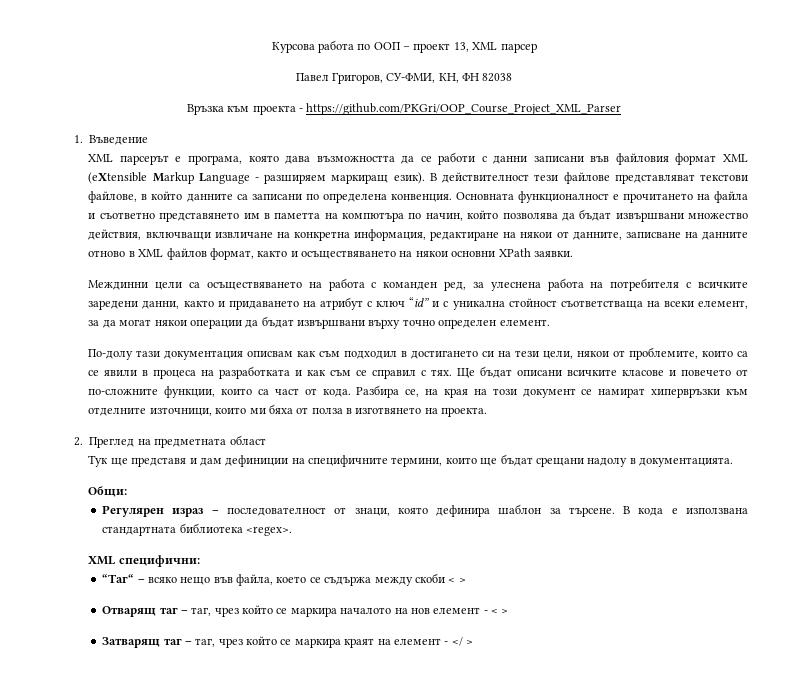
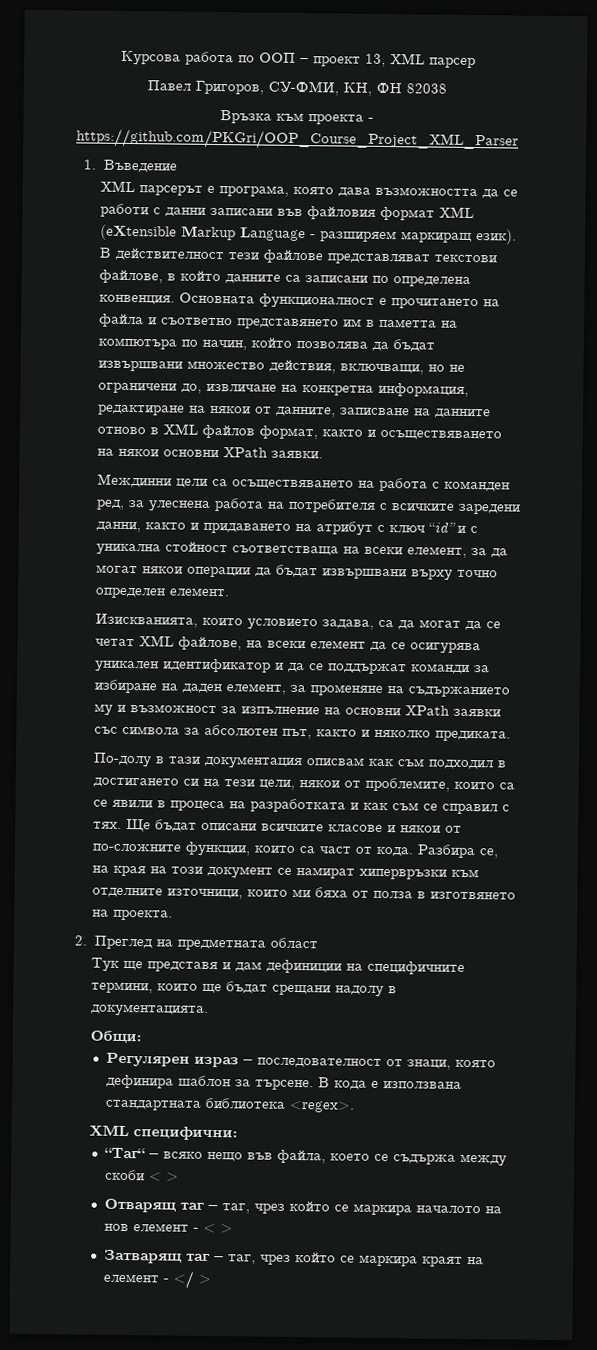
[145,232,211,240] включващи -> [339,363,465,375] [97,382,202,394] включващи, но не ограничени до,
(550, 322) none -> [94,613,501,631] [94,635,481,655] [94,658,490,675] [93,679,510,698] [93,703,501,717] [93,724,511,742] // Изискванията, които условието задава, са да могат да се четат XML файлове, на всеки елемент да се осигурява уникален идентификатор и да се поддържат команди за избиране на даден елемент, за променяне на съдържанието му и възможност за изпълнение на основни XPath заявки със символа за абсолютен път, както и няколко предиката.
(134, 354) none -> [154,756,165,764] в
[681,369,732,376] повечето -> [399,825,441,833] някои

